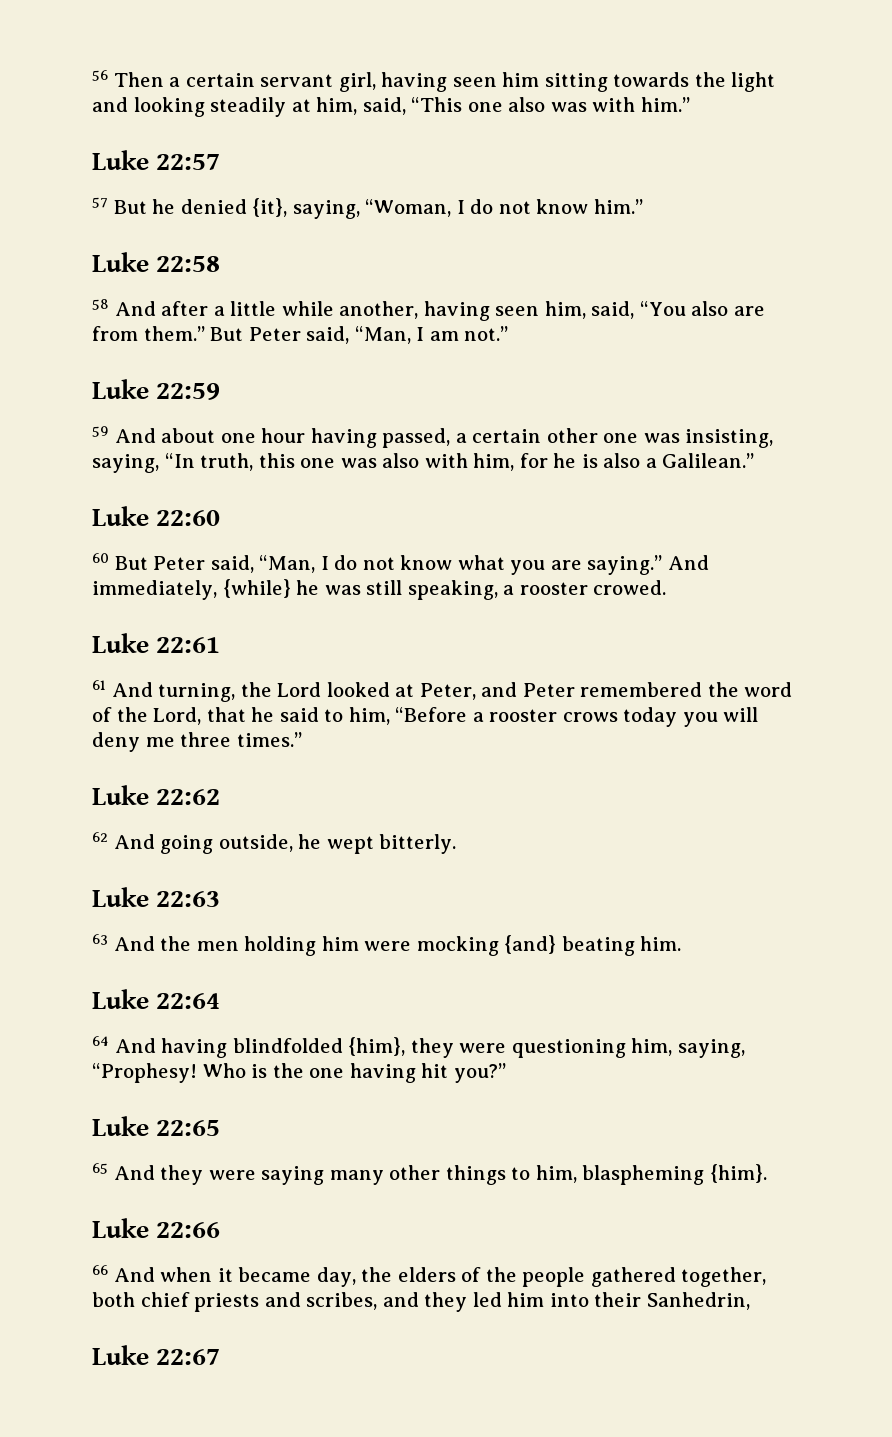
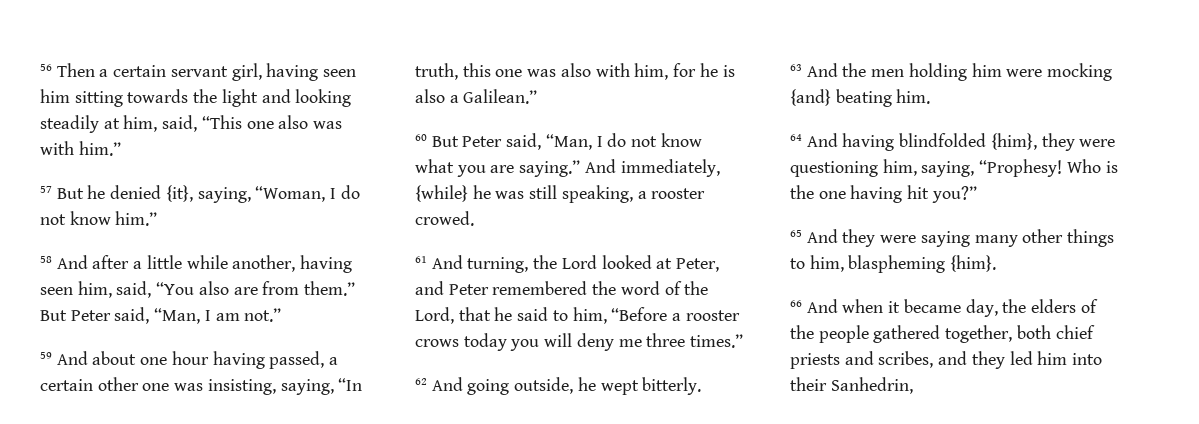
[92,150,221,170] // Luke 22:57 -> (121, 148) none
[92,252,221,272] // Luke 22:58 -> (158, 218) none
[92,379,221,400] // Luke 22:59 -> (282, 315) none
[92,506,221,526] // Luke 22:60 -> (538, 96) none
[92,633,221,653] // Luke 22:61 -> (474, 218) none
[92,785,221,805] // Luke 22:62 -> (744, 341) none
[92,887,221,907] // Luke 22:63 -> (702, 386) none
[92,989,221,1009] // Luke 22:64 -> (931, 96) none
[92,1116,221,1136] // Luke 22:65 -> (977, 194) none
[92,1218,221,1238] // Luke 22:66 -> (997, 263) none
[92,1345,221,1365] // Luke 22:67 -> (913, 385) none

